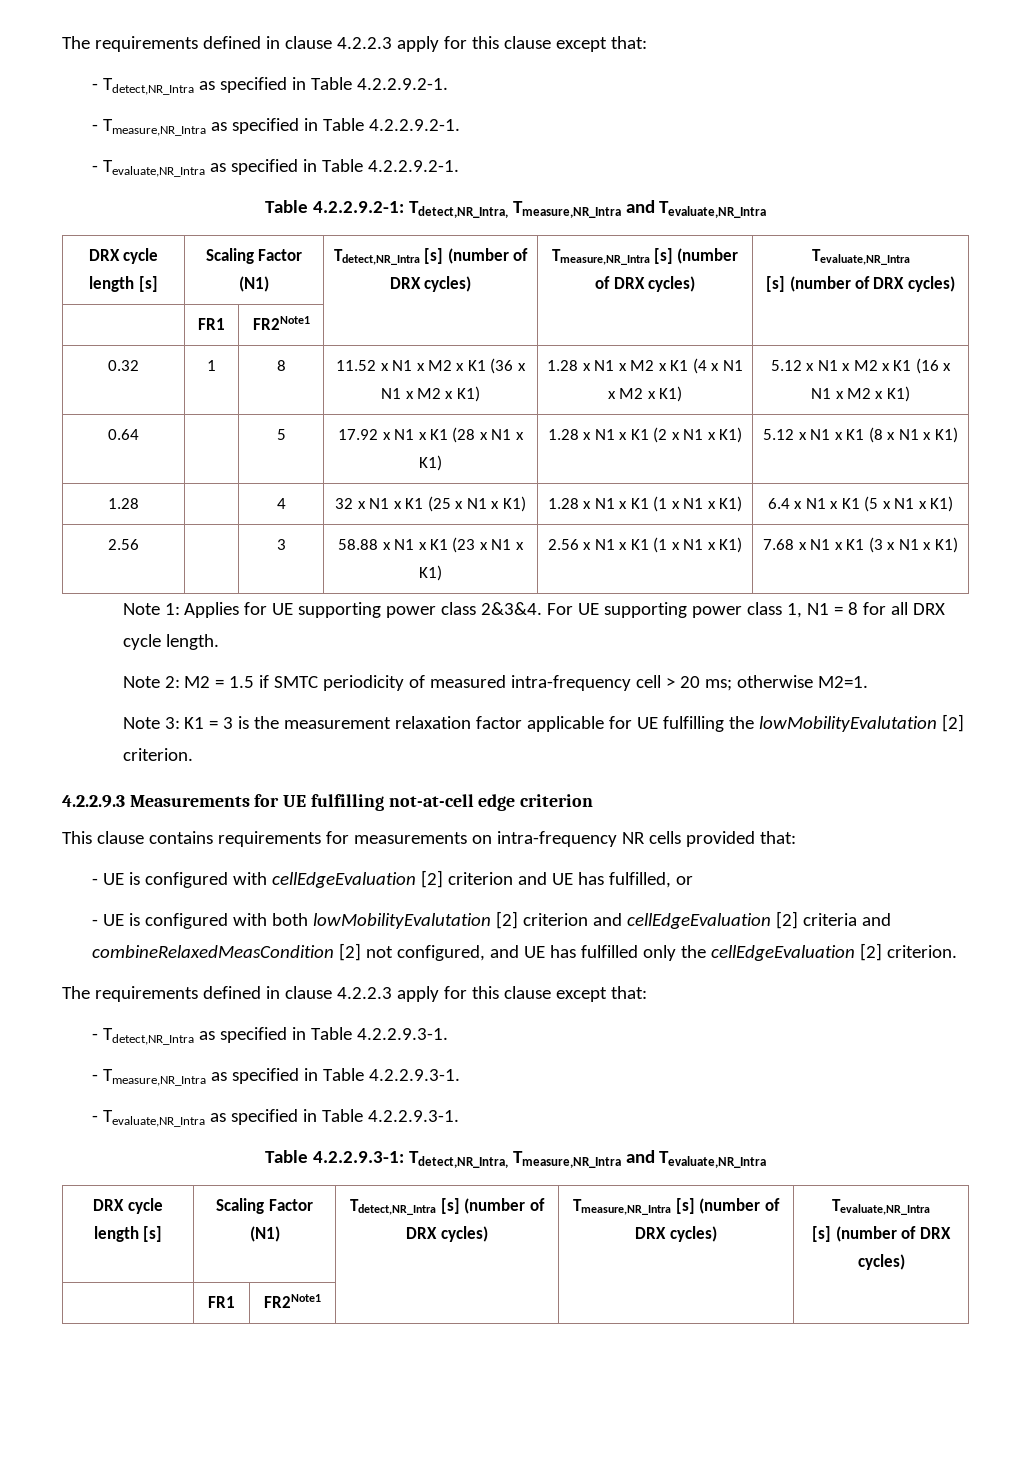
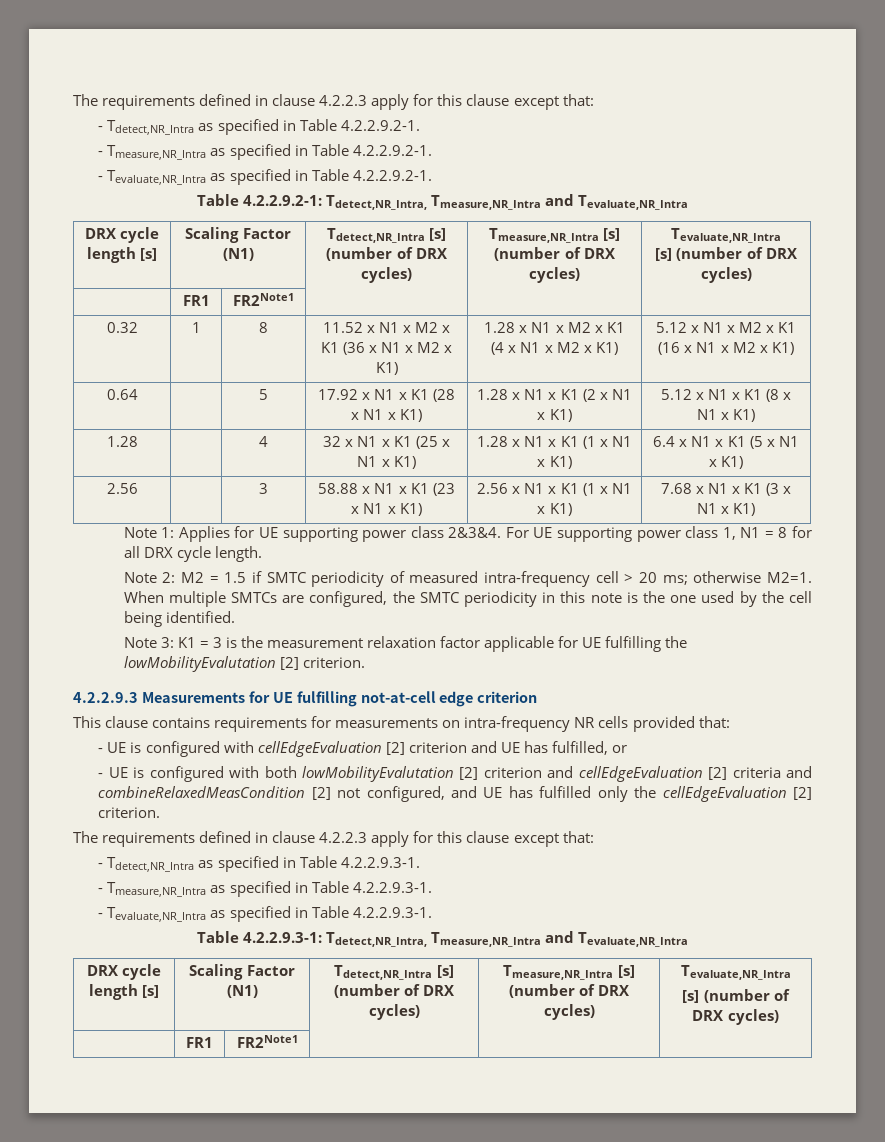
(869, 682) none -> [123,591,812,607] [123,611,235,627] When multiple SMTCs are configured, the SMTC periodicity in this note is the one used by the cell being identified.

